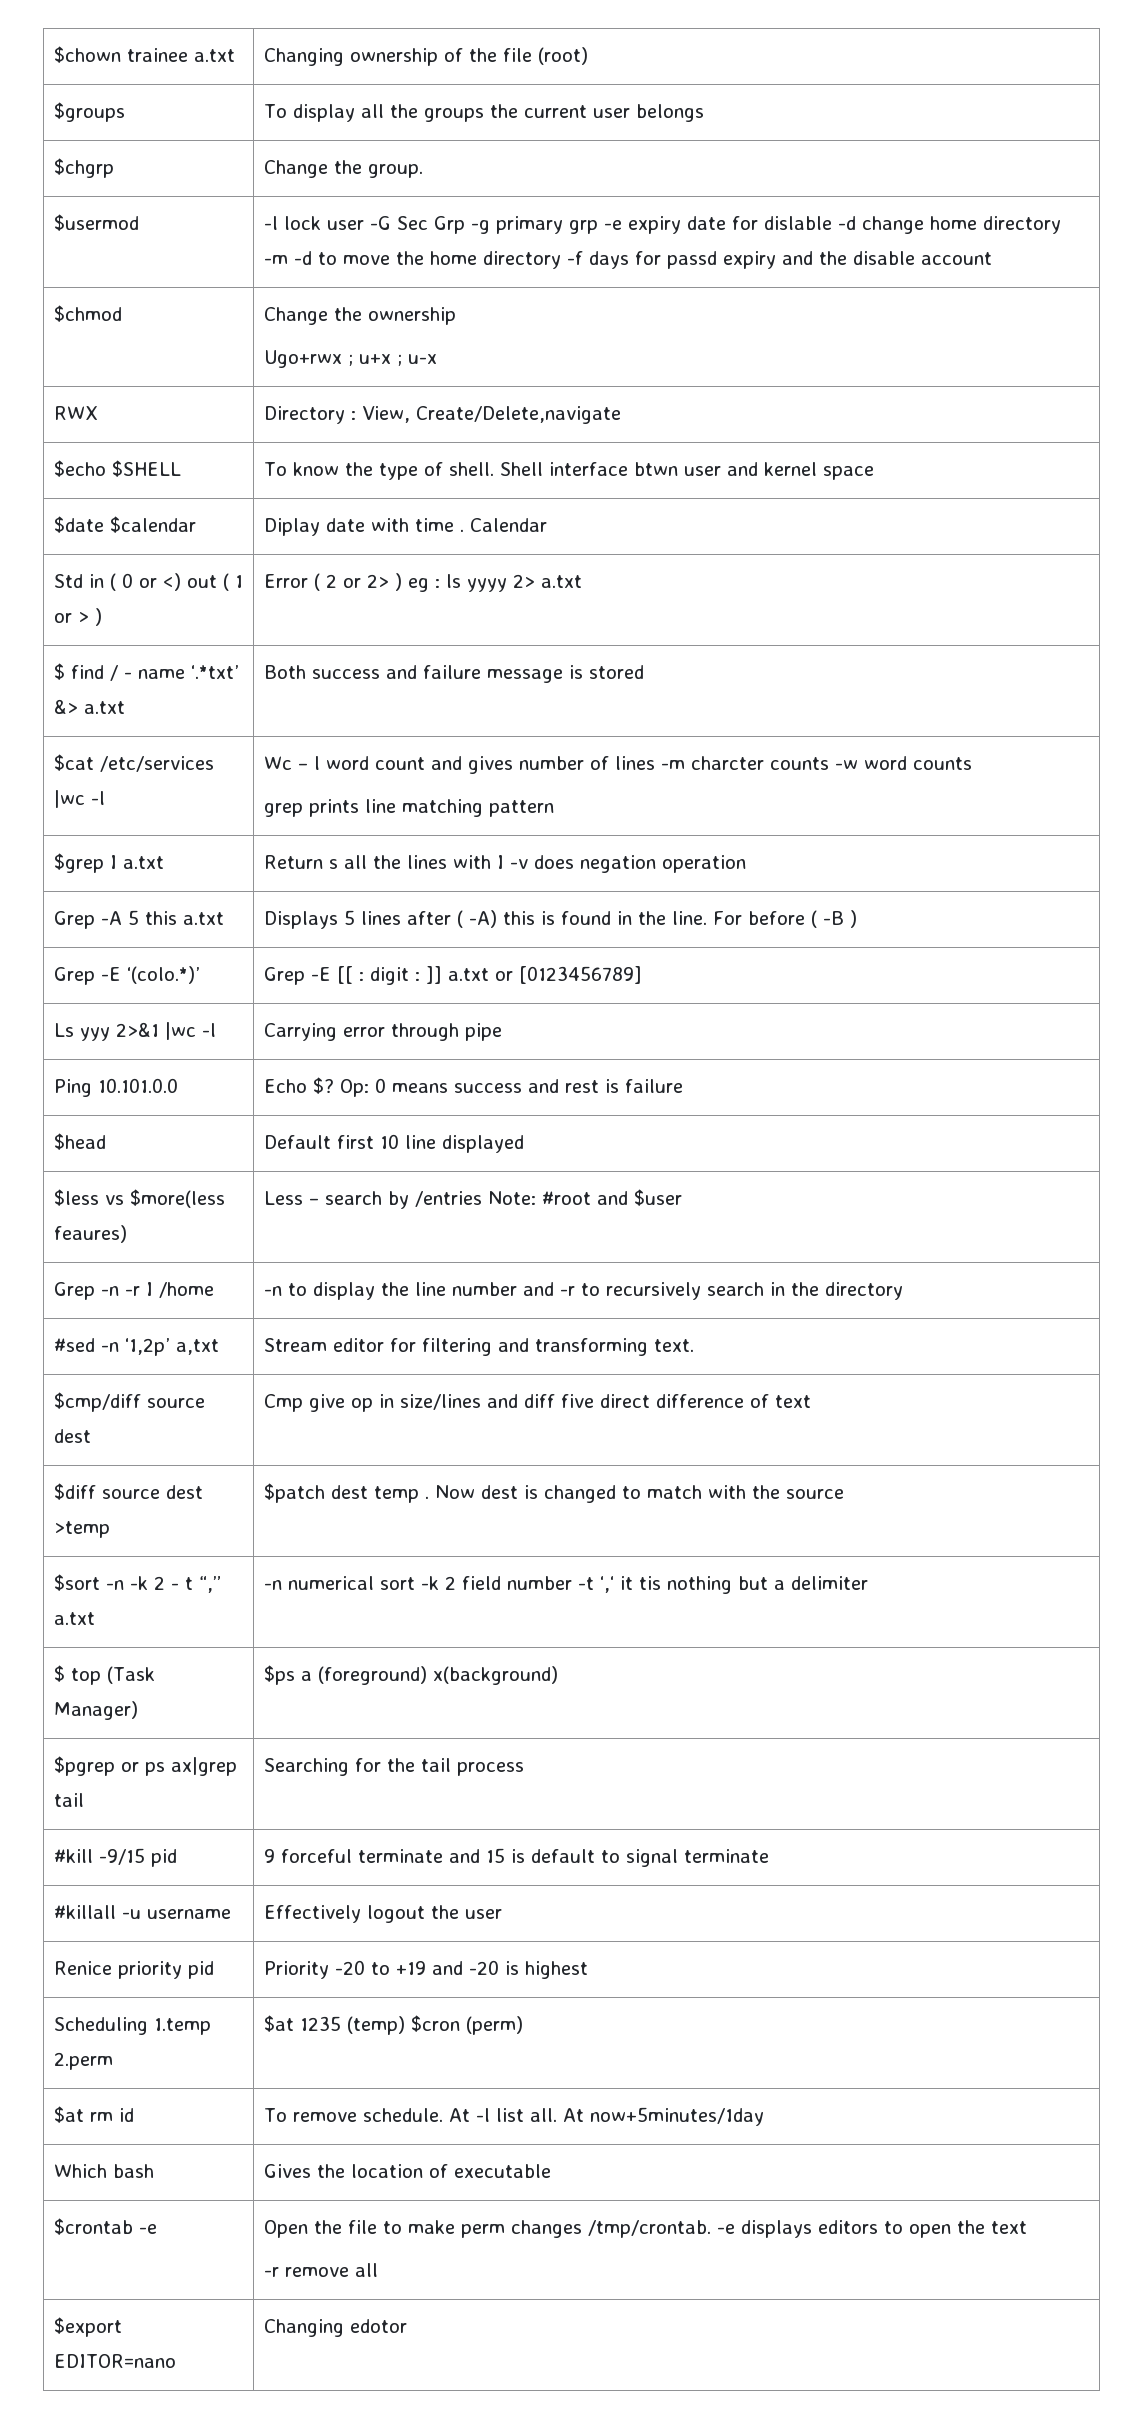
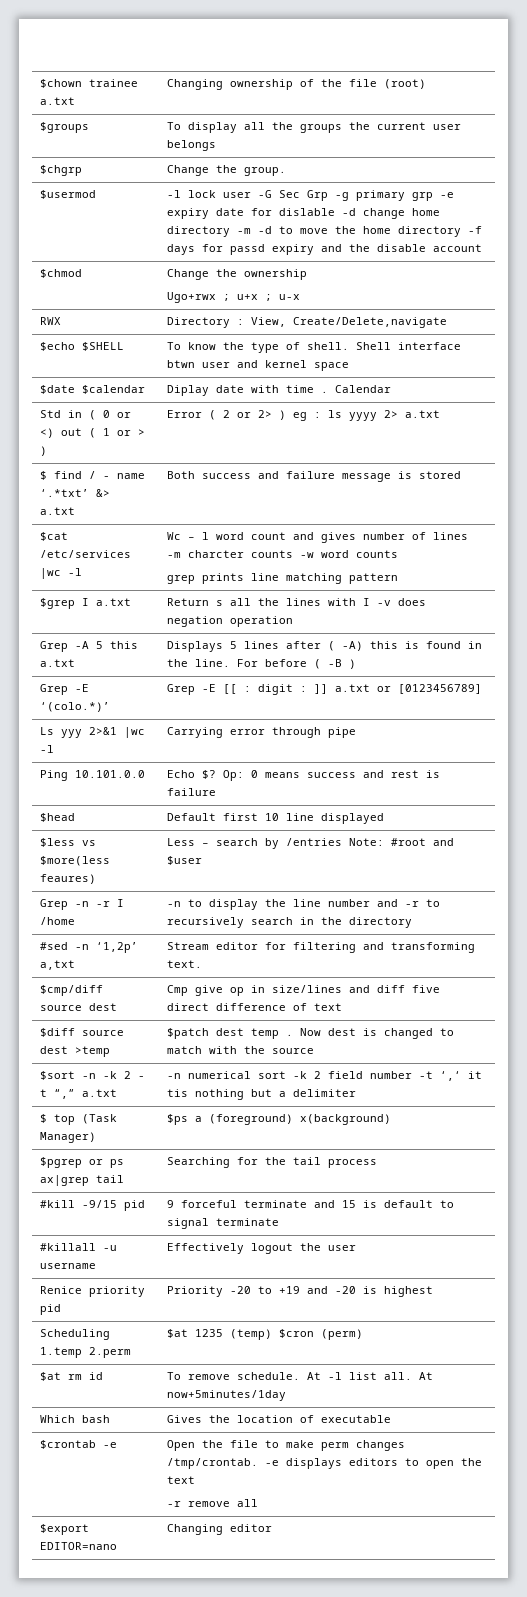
[349,2319,407,2333] edotor -> [230,1524,273,1532] editor

